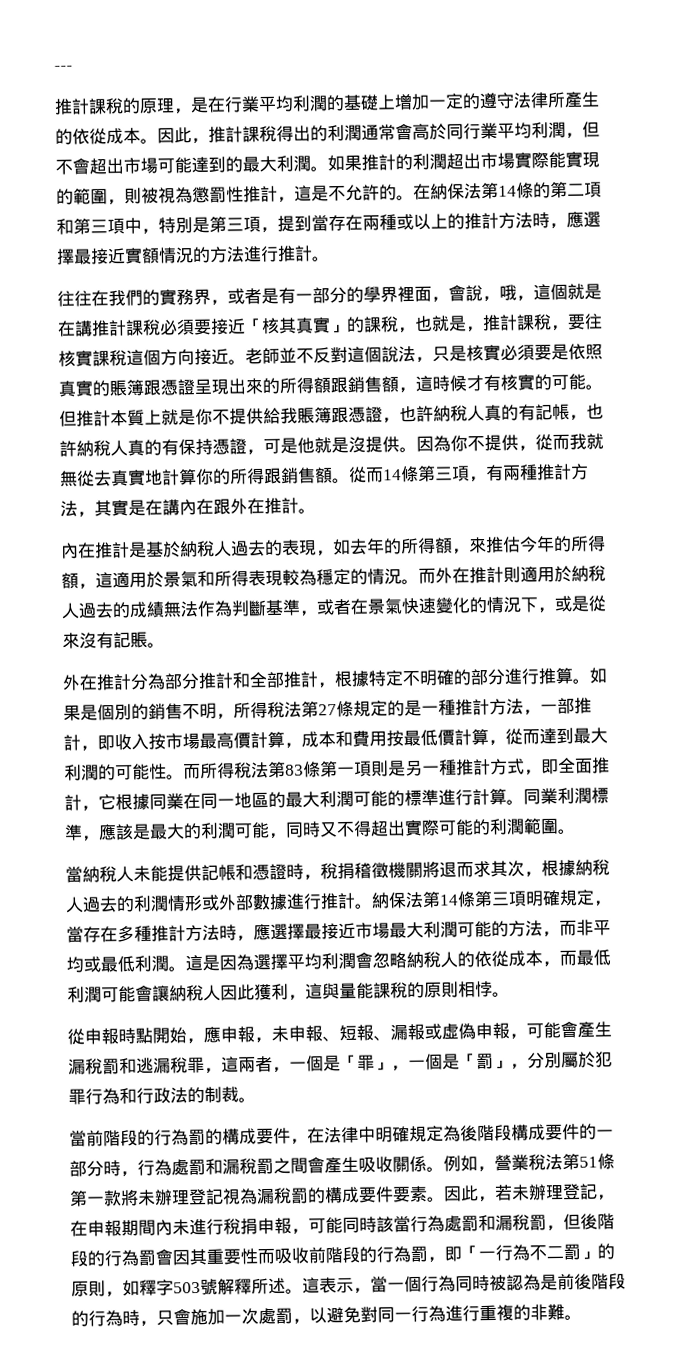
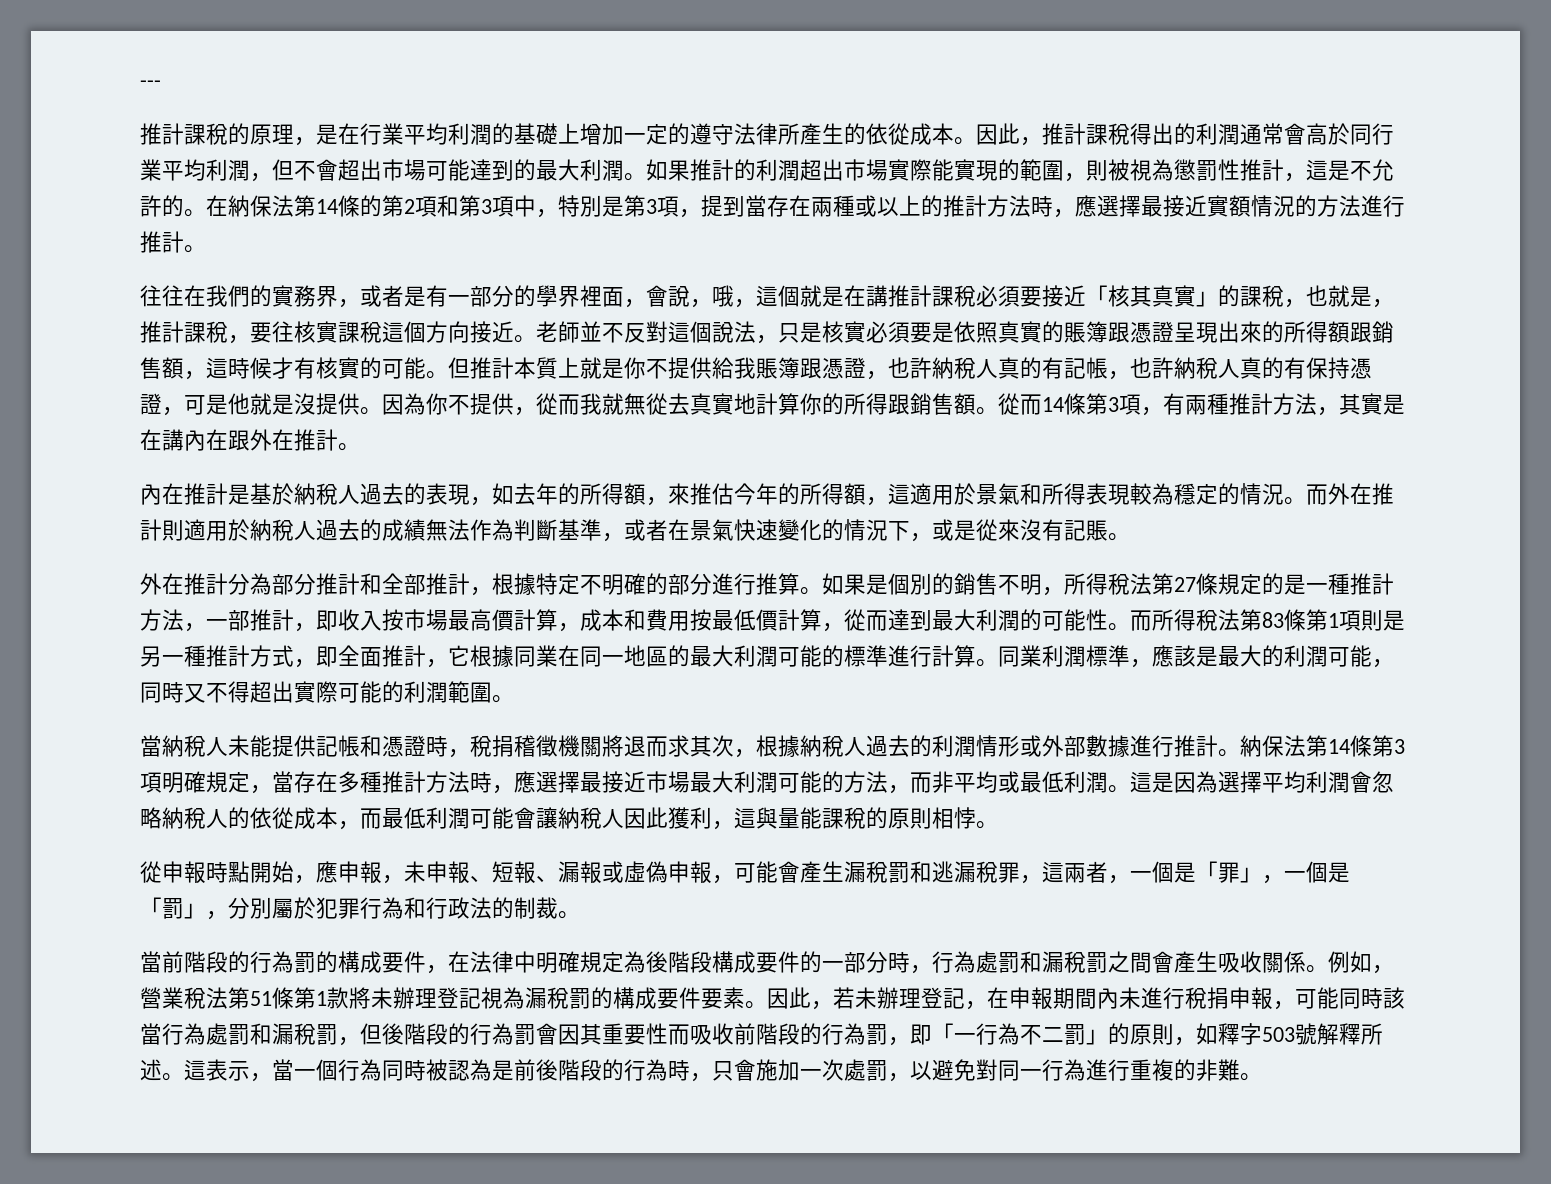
[567,181,602,198] [56,218,108,235] 二項和第三 -> [404,195,492,217] 2項和第3
[226,217,244,232] 三 -> [646,199,657,214] 3
[434,466,453,481] 三 -> [1108,397,1119,412] 3
[337,766,355,776] 一 -> [1328,613,1339,628] 1
[491,891,510,906] 三 -> [1394,739,1405,754] 3
[87,1196,105,1205] 一 -> [316,991,327,1006] 1

